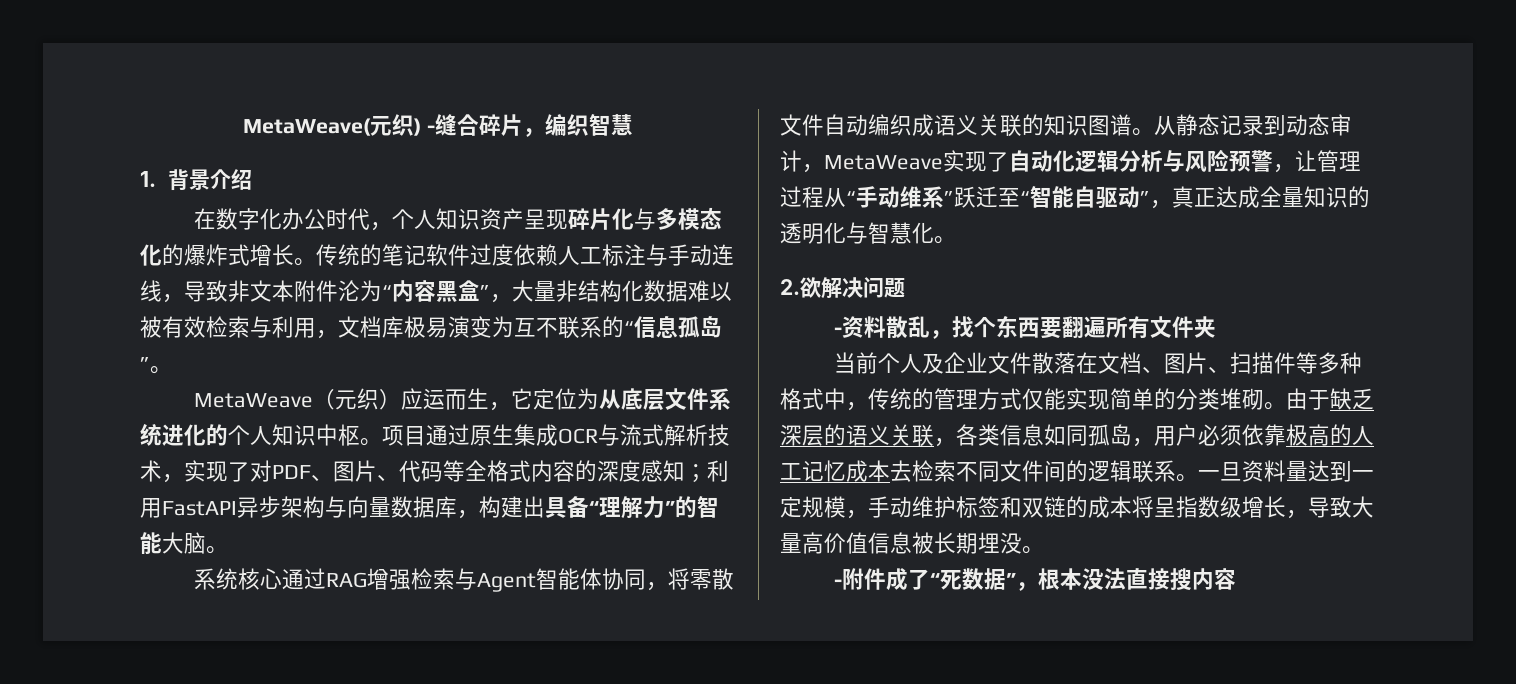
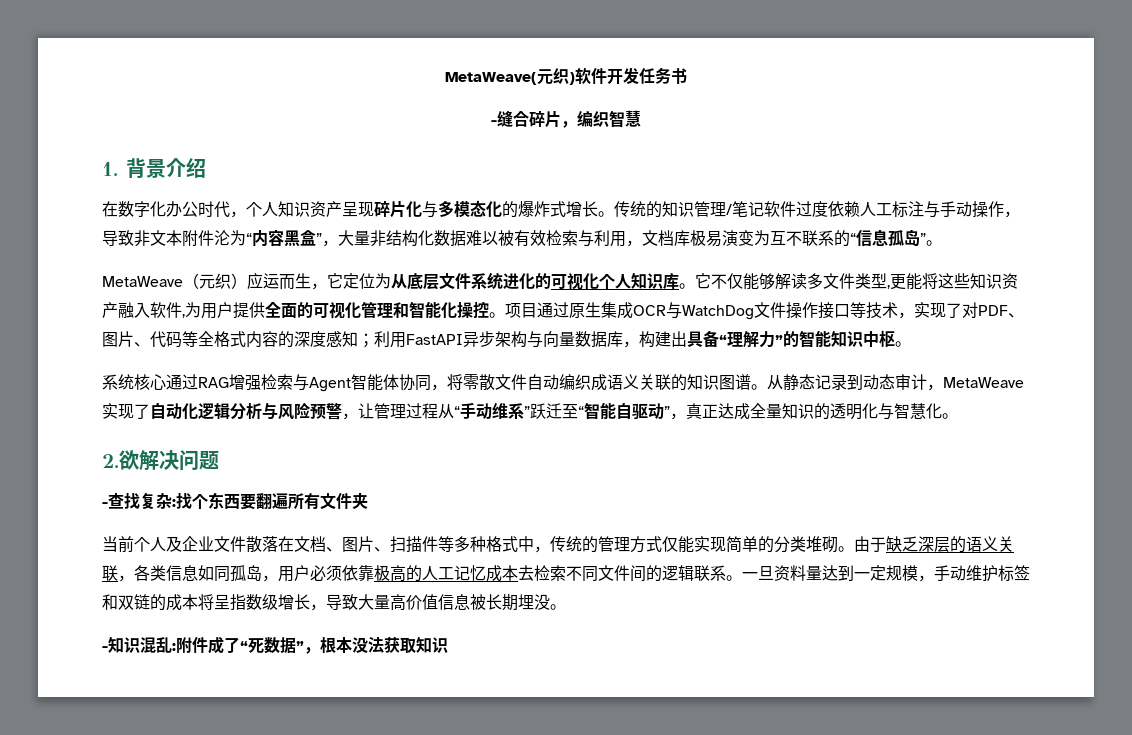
(422, 127) none -> [575,67,687,85] 软件开发任务书 //
(382, 255) none -> [662,201,732,217] 知识管理/
[712,244,734,266] [140,280,162,302] 连线 -> [972,201,1004,218] 操作
[228,424,360,446] 个人知识中枢 -> [551,272,1018,290] [102,301,489,319] 可视化个人知识库。它不仅能够解读多文件类型,更能将这些知识资产融入软件,为用户提供全面的可视化管理和智能化操控
[620,424,708,446] 流式解析 -> [682,302,866,320] WatchDog文件操作接口等
[162,532,206,554] 大脑 -> [831,330,895,347] 知识中枢
[841,316,952,339] 资料散乱， -> [108,492,176,510] 查找复杂:
(842, 583) none -> [108,636,176,653] 知识混乱:
[1125,568,1236,591] 直接搜内容 -> [384,636,448,653] 获取知识

